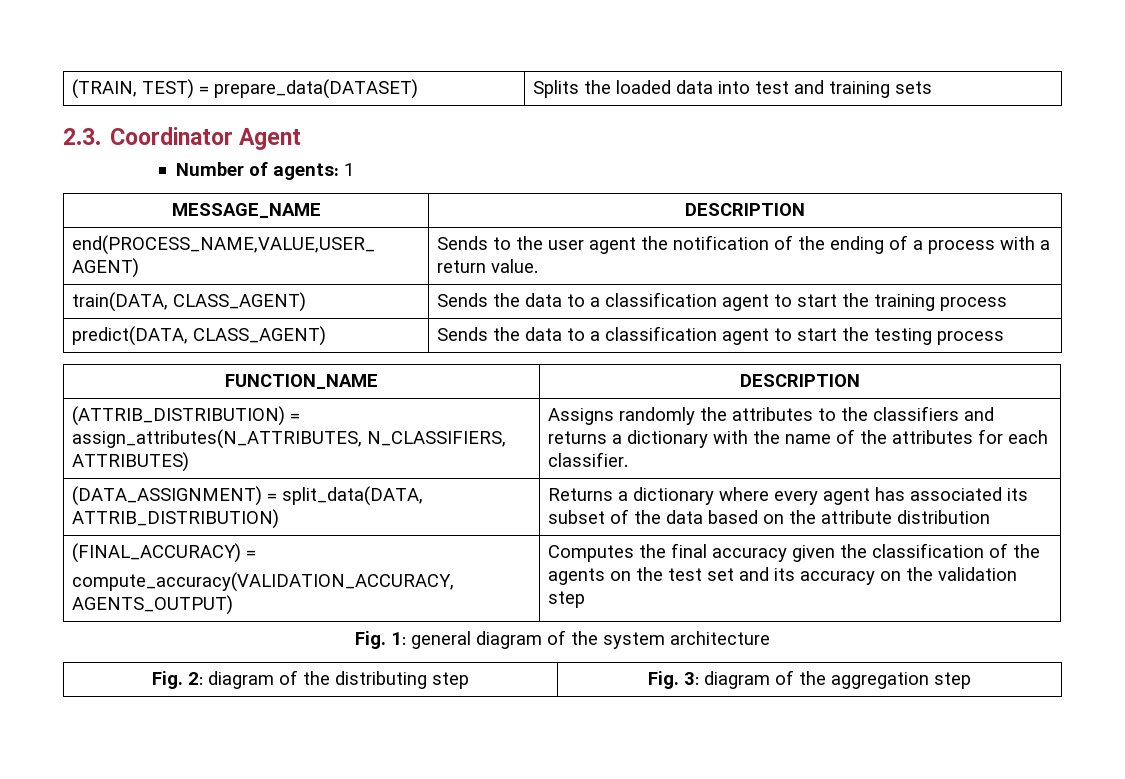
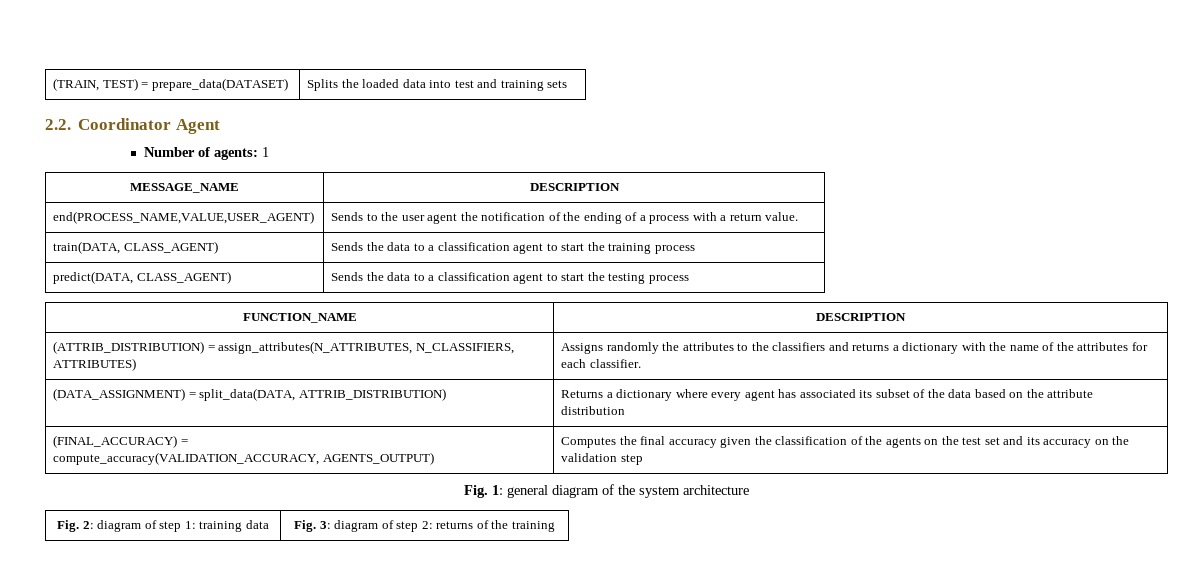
[63,128,101,145] 2.3. -> [45,119,71,130] 2.2.
[303,671,469,689] the distributing step -> [159,520,269,532] step 1: training data
[799,671,971,689] the aggregation step -> [396,520,555,532] step 2: returns of the training

